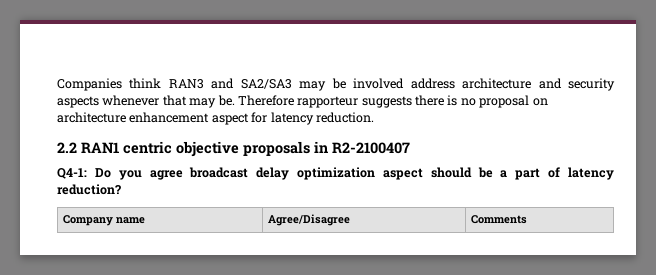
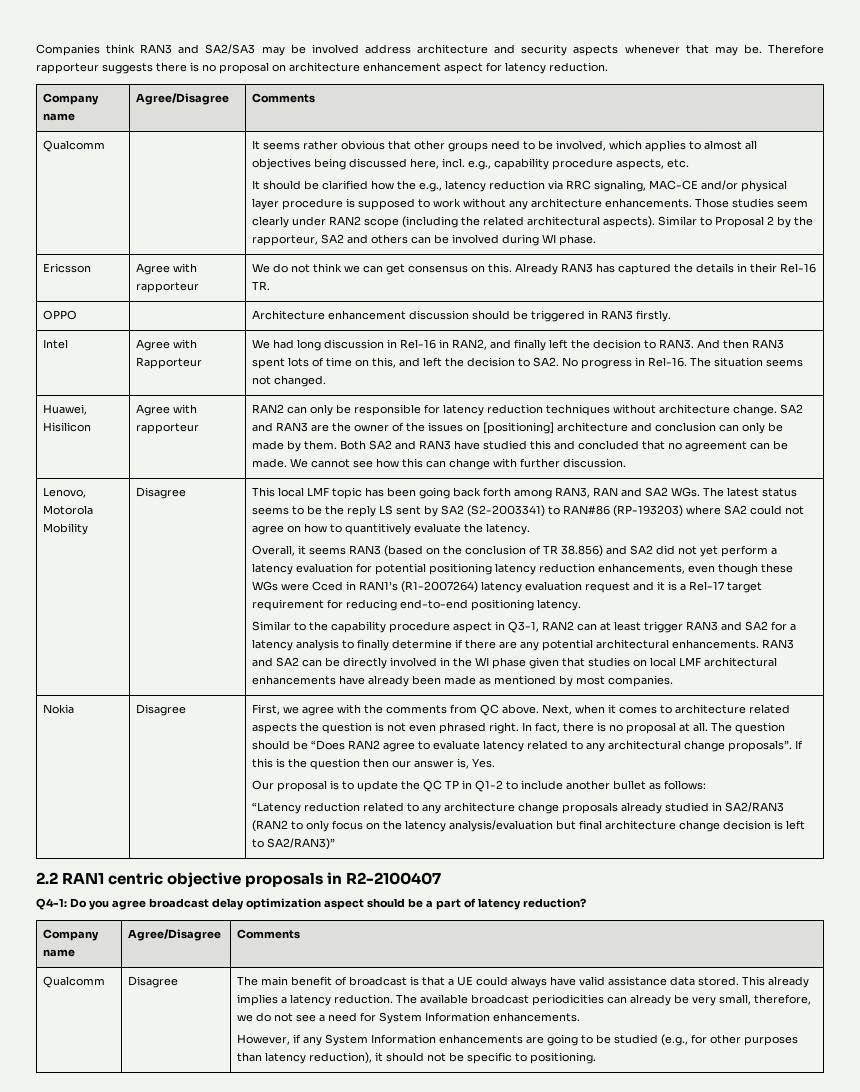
(374, 117) none -> [43,93,100,105] [43,113,76,121] [136,93,230,105] [252,93,316,103] [43,140,106,152] [252,140,758,152] [252,158,690,170] [252,180,788,192] [252,198,809,210] [252,216,814,228] [252,234,597,246] [43,263,92,273] [136,263,198,275] [136,282,200,293] [252,263,817,275] [252,281,271,290] [43,310,78,320] [252,310,672,322] [43,339,69,349] [136,339,198,351] [136,357,203,369] [252,339,785,351] [252,357,804,369] [252,375,327,387] [43,404,88,415] [43,422,92,432] [136,404,198,416] [136,423,200,434] [252,404,804,416] [252,422,784,434] [252,440,789,452] [252,458,627,470] [43,487,87,498] [43,505,94,515] [43,523,89,535] [136,487,187,499] [252,487,798,499] [252,505,805,517] [252,523,531,535] [252,545,778,557] [252,563,794,575] [252,581,763,593] [252,599,582,611] [252,621,797,633] [252,639,795,651] [252,657,778,669] [252,675,674,687] [43,704,75,714] [136,704,187,716] [252,704,791,716] [252,722,786,734] [252,740,804,752] [252,758,496,770] [252,780,707,792] [252,802,785,814] [252,820,806,832] [252,838,336,850] // Company name | Agree/Disagree | Comments // Qualcomm | | It seems rather obvious that other groups need to be involved, which applies to almost all objectives being discussed here, incl. e.g., capability procedure aspects, etc. // It should be clarified how the e.g., latency reduction via RRC signaling, MAC-CE and/or physical layer procedure is supposed to work without any architecture enhancements. Those studies seem clearly under RAN2 scope (including the related architectural aspects). Similar to Proposal 2 by the rapporteur, SA2 and others can be involved during WI phase. // Ericsson | Agree with rapporteur | We do not think we can get consensus on this. Already RAN3 has captured the details in their Rel-16 TR. // OPPO | | Architecture enhancement discussion should be triggered in RAN3 firstly. // Intel | Agree with Rapporteur | We had long discussion in Rel-16 in RAN2, and finally left the decision to RAN3. And then RAN3 spent lots of time on this, and left the decision to SA2. No progress in Rel-16. The situation seems not changed. // Huawei, Hisilicon | Agree with rapporteur | RAN2 can only be responsible for latency reduction techniques without architecture change. SA2 and RAN3 are the owner of the issues on [positioning] architecture and conclusion can only be made by them. Both SA2 and RAN3 have studied this and concluded that no agreement can be made. We cannot see how this can change with further discussion. // Lenovo, Motorola Mobility | Disagree | This local LMF topic has been going back forth among RAN3, RAN and SA2 WGs. The latest status seems to be the reply LS sent by SA2 (S2-2003341) to RAN#86 (RP-193203) where SA2 could not agree on how to quantitively evaluate the latency. // Overall, it seems RAN3 (based on the conclusion of TR 38.856) and SA2 did not yet perform a latency evaluation for potential positioning latency reduction enhancements, even though these WGs were Cced in RAN1’s (R1-2007264) latency evaluation request and it is a Rel-17 target requirement for reducing end-to-end positioning latency. // Similar to the capability procedure aspect in Q3-1, RAN2 can at least trigger RAN3 and SA2 for a latency analysis to finally determine if there are any potential architectural enhancements. RAN3 and SA2 can be directly involved in the WI phase given that studies on local LMF architectural enhancements have already been made as mentioned by most companies. // Nokia | Disagree | First, we agree with the comments from QC above. Next, when it comes to architecture related aspects the question is not even phrased right. In fact, there is no proposal at all. The question should be “Does RAN2 agree to evaluate latency related to any architectural change proposals”. If this is the question then our answer is, Yes. // Our proposal is to update the QC TP in Q1-2 to include another bullet as follows: // “Latency reduction related to any architecture change proposals already studied in SA2/RAN3 (RAN2 to only focus on the latency analysis/evaluation but final architecture change decision is left to SA2/RAN3)”
(527, 219) none -> [43,976,106,988] [128,976,179,988] [237,976,810,988] [237,994,812,1006] [237,1012,581,1024] [237,1034,799,1046] [237,1052,597,1064] // Qualcomm | Disagree | The main benefit of broadcast is that a UE could always have valid assistance data stored. This already implies a latency reduction. The available broadcast periodicities can already be very small, therefore, we do not see a need for System Information enhancements. // However, if any System Information enhancements are going to be studied (e.g., for other purposes than latency reduction), it should not be specific to positioning.

